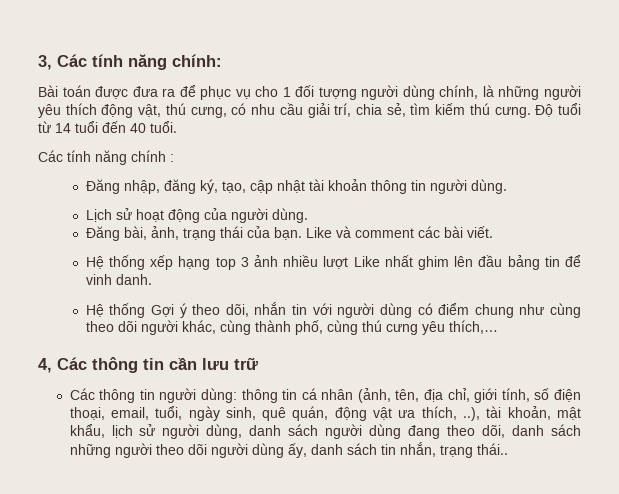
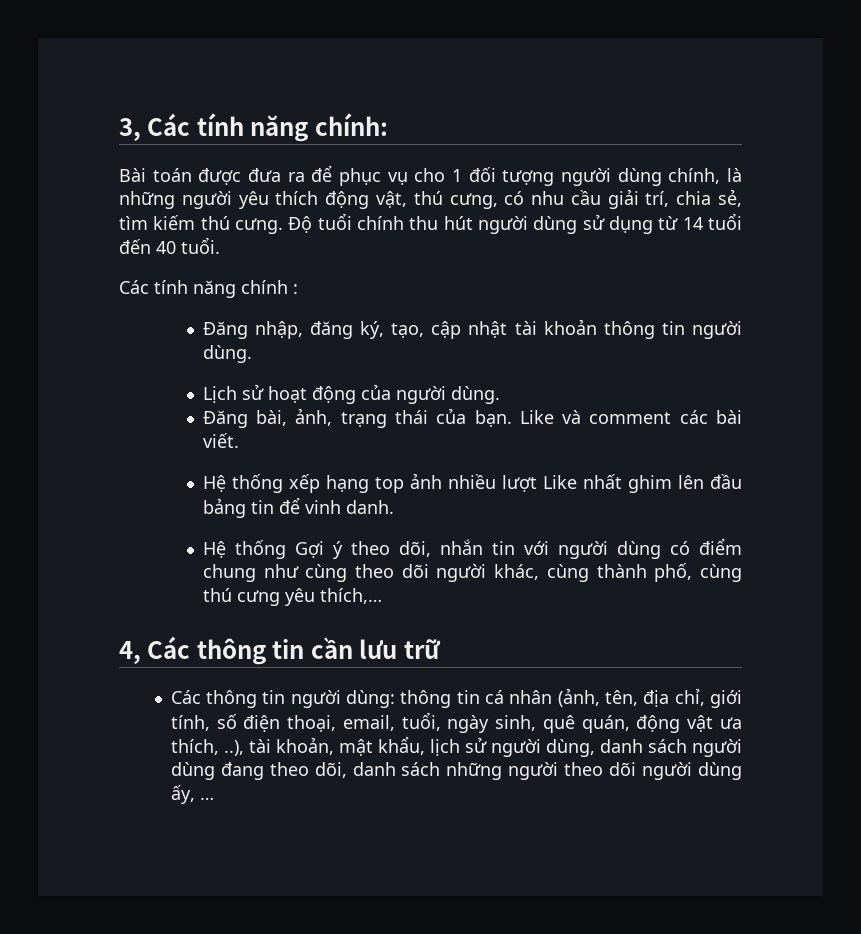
(581, 109) none -> [357,214,653,234] chính thu hút người dùng sử dụng
[240,257,249,267] 3 -> (404, 485) none
[310,442,508,458] danh sách tin nhắn, trạng thái.. -> [199,797,214,800] …

